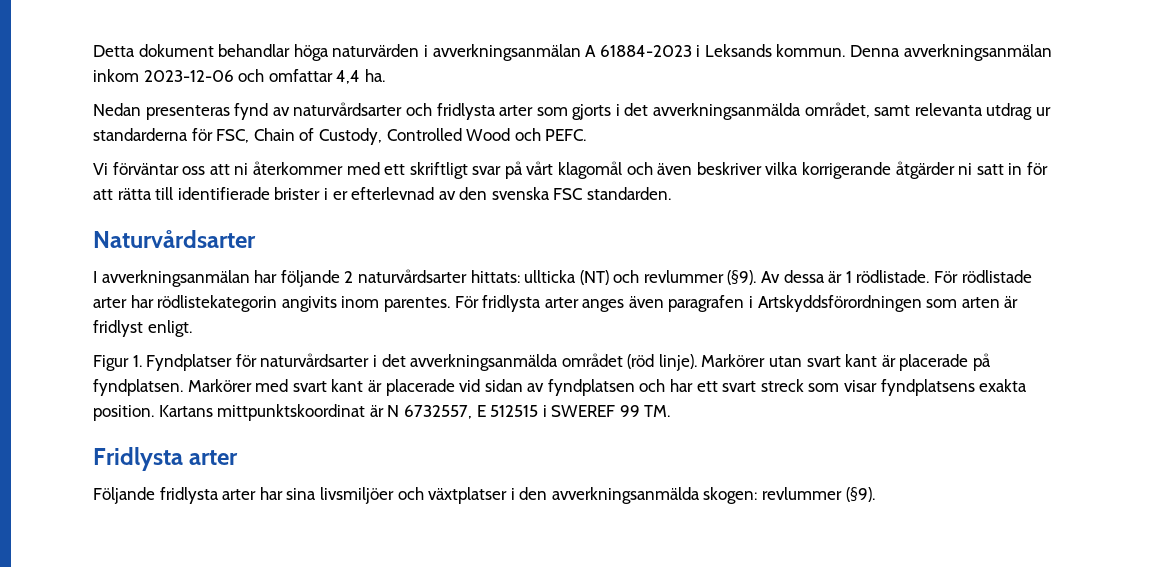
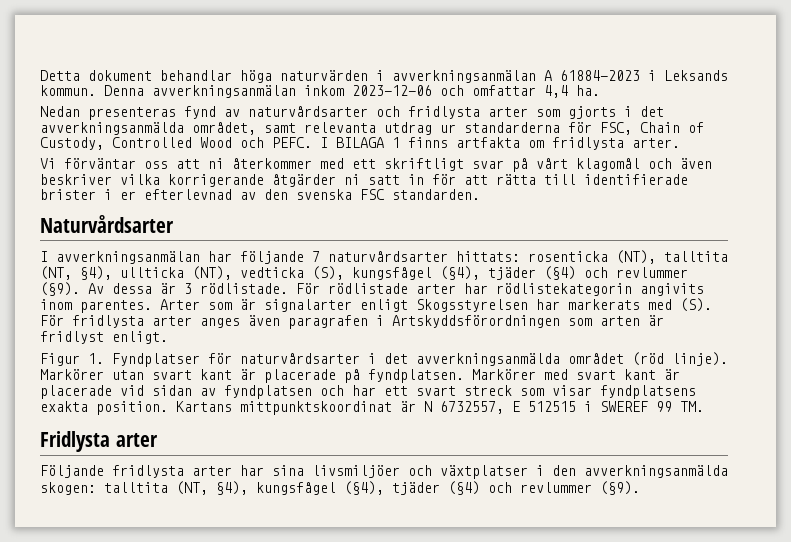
(587, 135) none -> [320,137,680,150] I BILAGA 1 finns artfakta om fridlysta arter.
[344,271,354,283] 2 -> [312,251,320,262] 7
[524,270,609,285] ullticka (NT) -> [528,250,728,264] [40,266,576,280] rosenticka (NT), talltita (NT, §4), ullticka (NT), vedticka (S), kungsfågel (§4), tjäder (§4)
[845,271,852,283] 1 -> [184,283,192,294] 3
(450, 304) none -> [160,298,712,312] Arter som är signalarter enligt Skogsstyrelsen har markerats med (S).
(758, 495) none -> [104,481,512,495] talltita (NT, §4), kungsfågel (§4), tjäder (§4) och

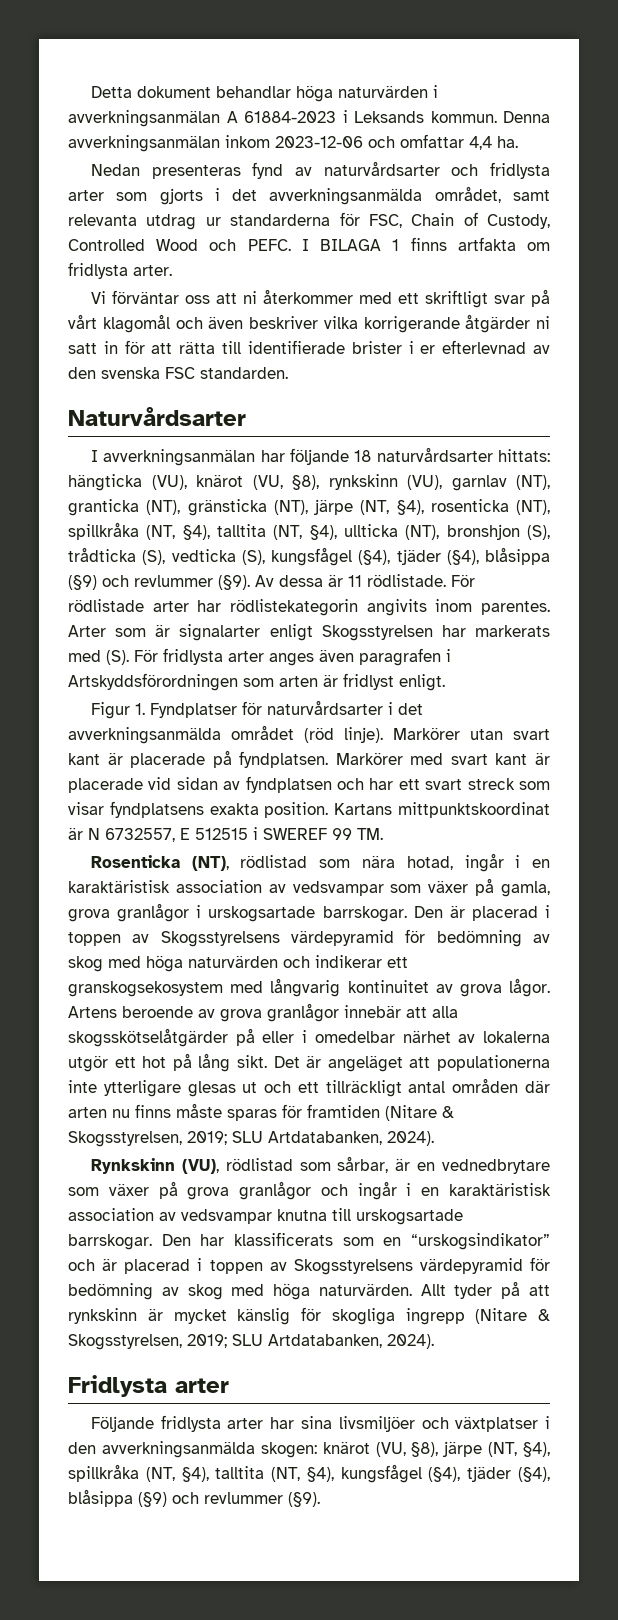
[312,251,320,262] 7 -> [354,450,372,462] 18
[528,250,656,264] rosenticka (NT), -> [68,474,550,491] [68,499,550,516] [68,522,210,540] hängticka (VU), knärot (VU, §8), rynkskinn (VU), garnlav (NT), granticka (NT), gränsticka (NT), järpe (NT, §4), rosenticka (NT), spillkråka (NT, §4),
(232, 273) none -> [446,524,550,540] [68,547,166,565] bronshjon (S), trådticka (S),
[544,266,576,280] (§4) -> [446,547,550,565] [68,575,97,590] (§4), blåsippa (§9)
[184,283,192,294] 3 -> [348,575,362,587] 11
(704, 406) none -> [90,853,550,872] [68,878,550,897] [68,903,550,922] [68,929,550,947] [68,955,408,972] [68,978,550,997] [68,1003,458,1022] [68,1028,550,1047] [68,1053,550,1072] [68,1078,550,1097] [68,1103,454,1121] [68,1131,434,1147] [90,1156,550,1174] [68,1181,551,1200] [68,1208,463,1225] [68,1232,550,1250] [68,1257,550,1275] [68,1281,550,1300] [68,1307,550,1325] [68,1334,434,1350] // Rosenticka (NT), rödlistad som nära hotad, ingår i en karaktäristisk association av vedsvampar som växer på gamla, grova granlågor i urskogsartade barrskogar. Den är placerad i toppen av Skogsstyrelsens värdepyramid för bedömning av skog med höga naturvärden och indikerar ett granskogsekosystem med långvarig kontinuitet av grova lågor. Artens beroende av grova granlågor innebär att alla skogsskötselåtgärder på eller i omedelbar närhet av lokalerna utgör ett hot på lång sikt. Det är angeläget att populationerna inte ytterligare glesas ut och ett tillräckligt antal områden där arten nu finns måste sparas för framtiden (Nitare & Skogsstyrelsen, 2019; SLU Artdatabanken, 2024). // Rynkskinn (VU), rödlistad som sårbar, är en vednedbrytare som växer på grova granlågor och ingår i en karaktäristisk association av vedsvampar knutna till urskogsartade barrskogar. Den har klassificerats som en “urskogsindikator” och är placerad i toppen av Skogsstyrelsens värdepyramid för bedömning av skog med höga naturvärden. Allt tyder på att rynkskinn är mycket känslig för skogliga ingrepp (Nitare & Skogsstyrelsen, 2019; SLU Artdatabanken, 2024).
(96, 488) none -> [322,1441,550,1457] [68,1464,209,1482] knärot (VU, §8), järpe (NT, §4), spillkråka (NT, §4),
[448,481,480,495] (§4) -> [518,1467,550,1482] [68,1489,167,1507] (§4), blåsippa (§9)

